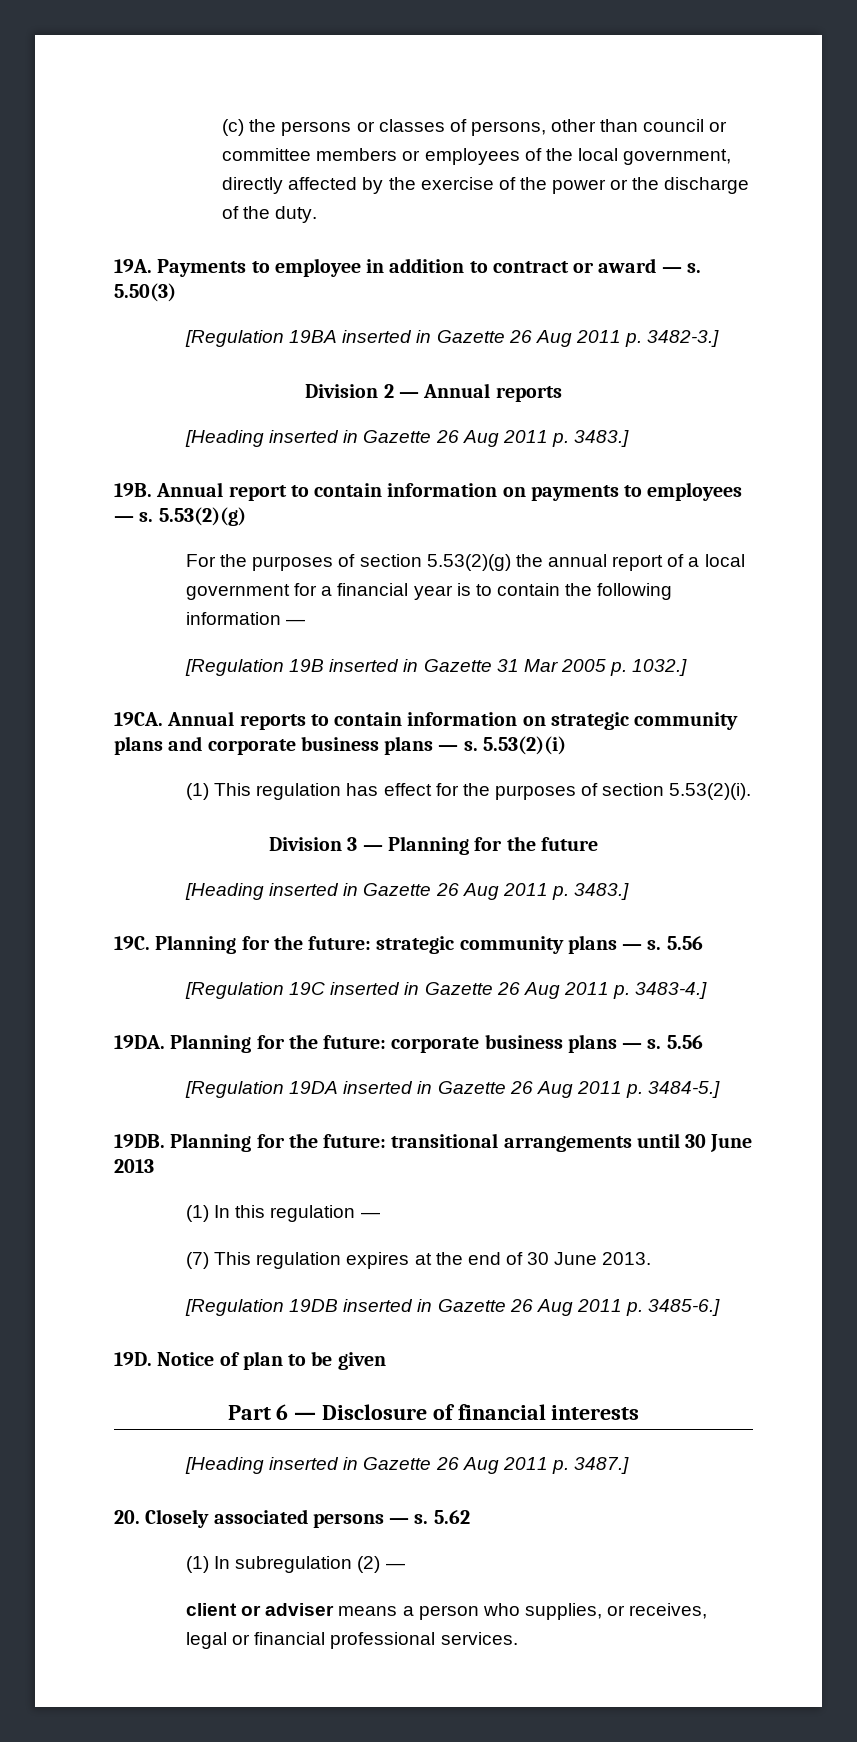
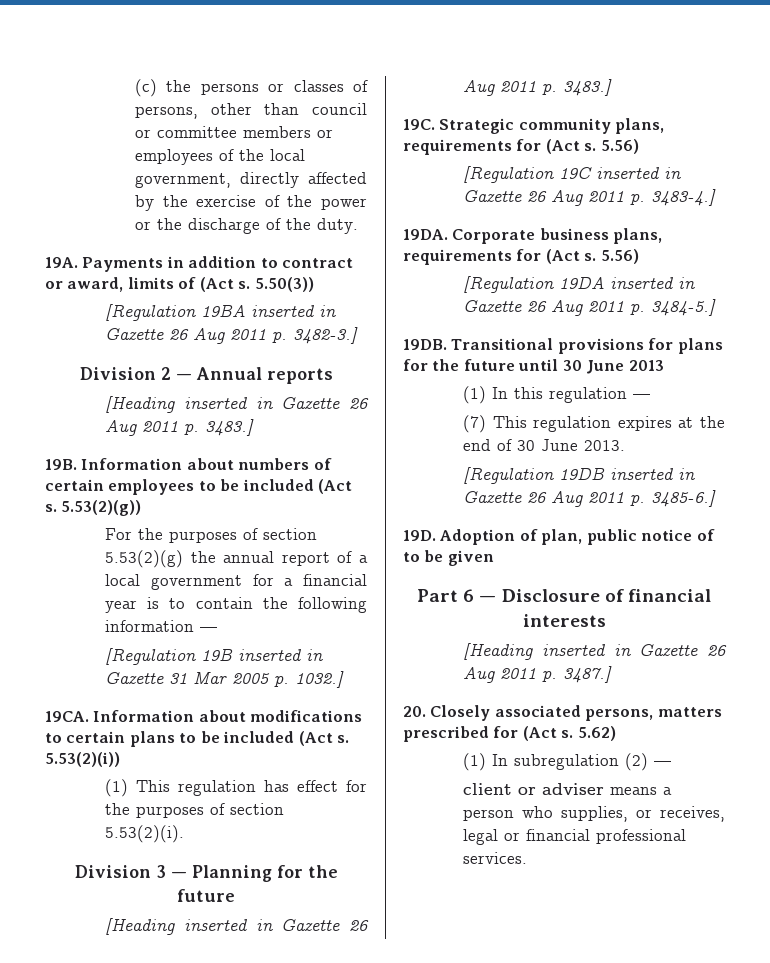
[251,258,361,277] to employee -> (164, 264) none
[598,258,701,273] [114,283,176,302] award — s. 5.50(3) -> [67,277,314,292] award, limits of (Act s. 5.50(3))
[156,482,743,501] [114,507,246,526] Annual report to contain information on payments to employees — s. 5.53(2)(g) -> [81,458,332,470] [45,479,353,495] [45,500,142,516] Information about numbers of certain employees to be included (Act s. 5.53(2)(g))
[167,711,739,730] [114,736,566,755] Annual reports to contain information on strategic community plans and corporate business plans — s. 5.53(2)(i) -> [93,710,363,722] [45,731,350,747] [45,752,120,767] Information about modifications to certain plans to be included (Act s. 5.53(2)(i))
[155,935,703,954] Planning for the future: strategic community plans — s. 5.56 -> [439,118,665,134] [403,139,639,155] Strategic community plans, requirements for (Act s. 5.56)
[170,1034,703,1053] Planning for the future: corporate business plans — s. 5.56 -> [452,228,663,244] [403,249,639,265] Corporate business plans, requirements for (Act s. 5.56)
[170,1133,632,1152] Planning for the future: transitional arrangements -> [451,338,723,354] [403,359,515,371] Transitional provisions for plans for the future
[157,1351,283,1370] Notice of plan -> [440,529,715,545] Adoption of plan, public notice of
[312,1510,470,1528] persons — s. 5.62 -> [585,707,722,721] [403,726,616,742] persons, matters prescribed for (Act s. 5.62)

